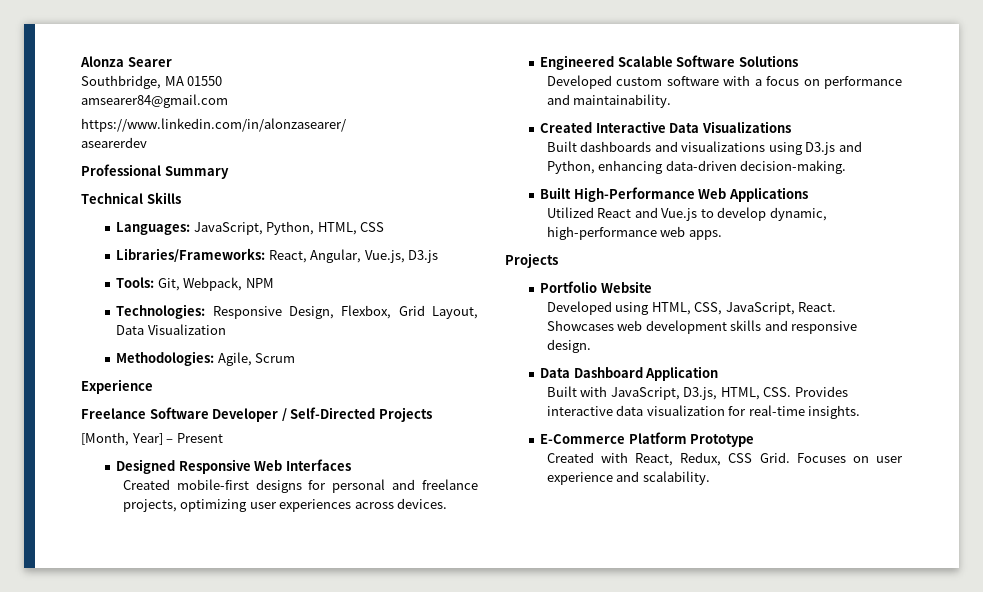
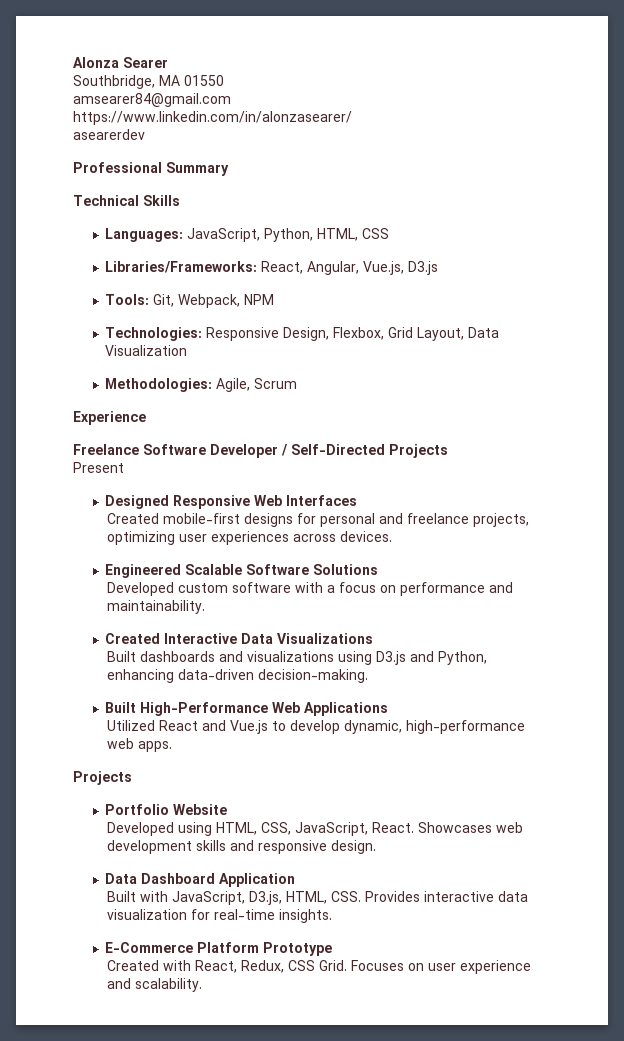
[81,432,174,446] [Month, Year] – -> (448, 451) none

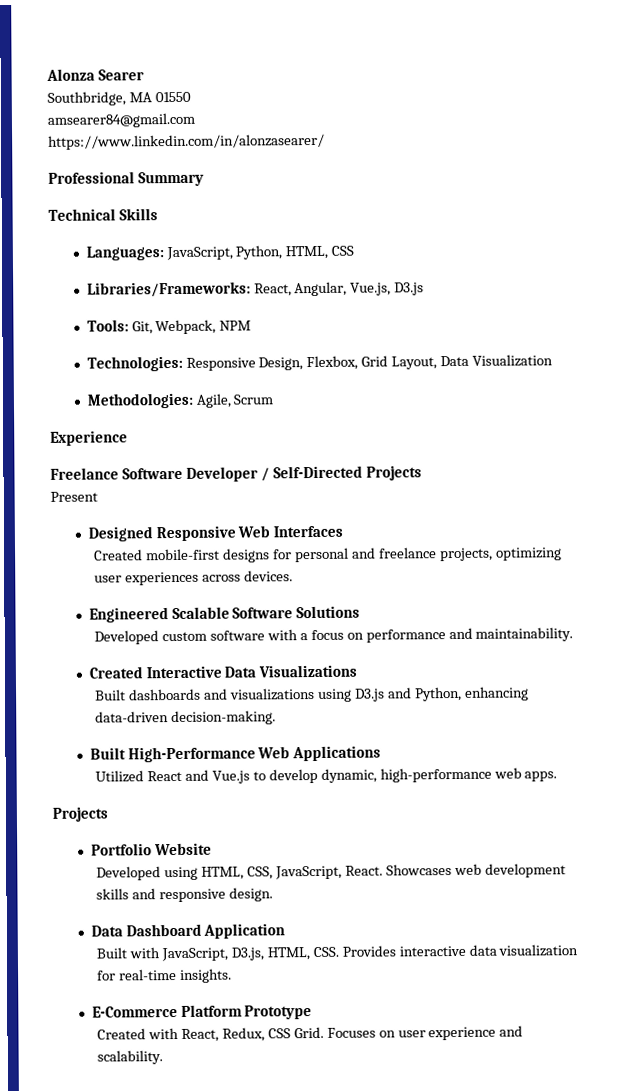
[73,129,145,140] // asearerdev -> (325, 141) none

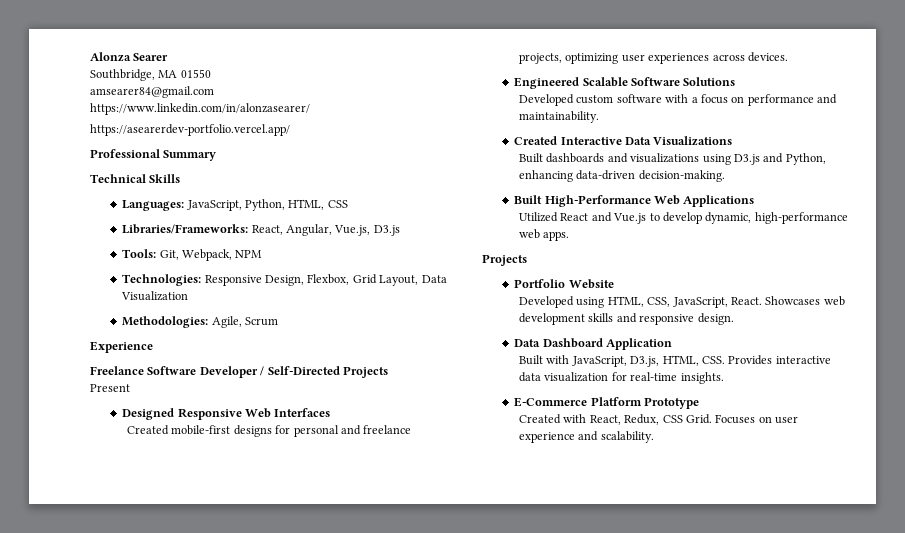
(325, 141) none -> [90,124,290,136] // https://asearerdev-portfolio.vercel.app/

